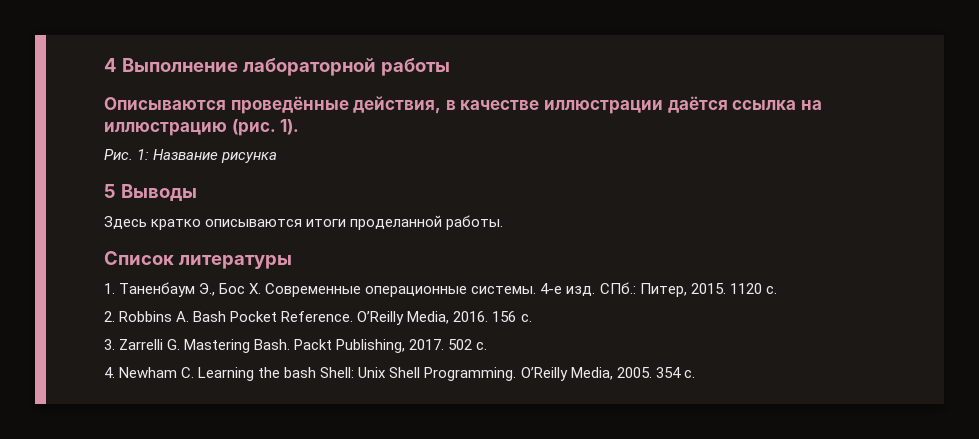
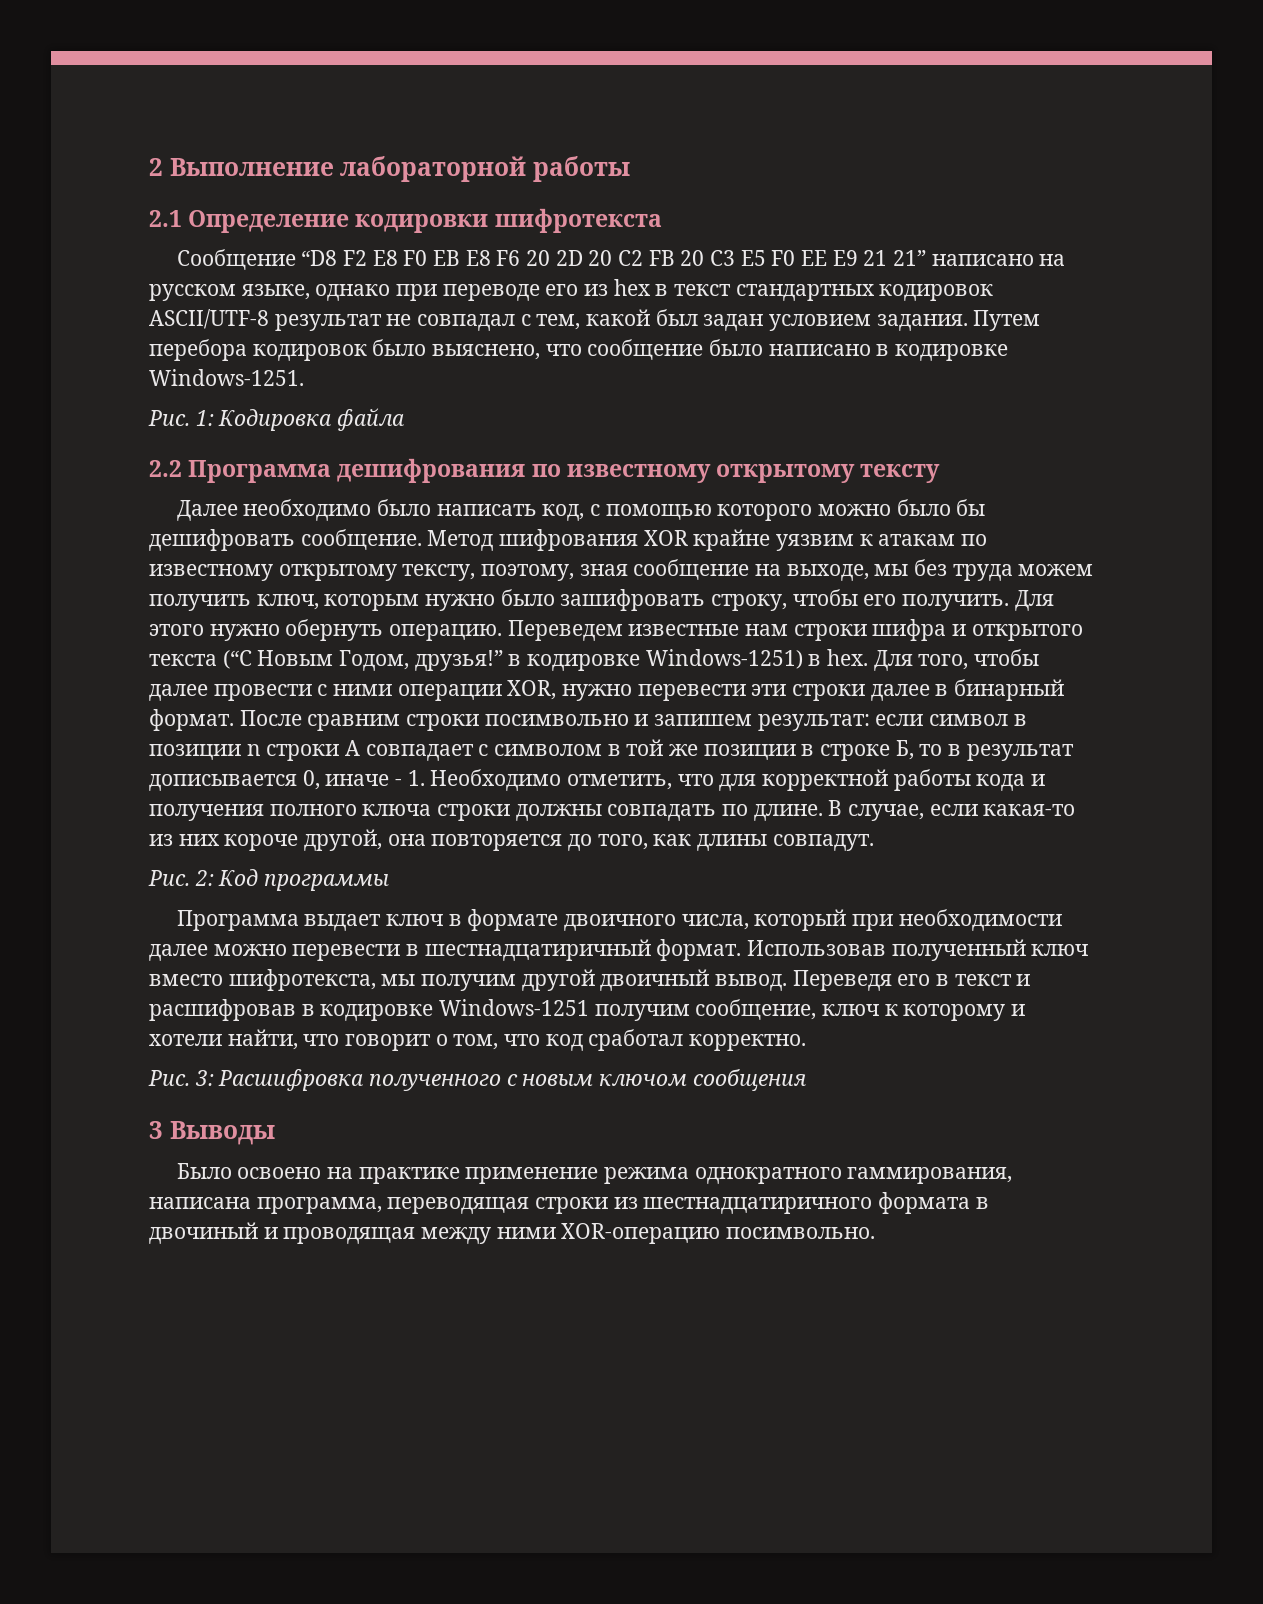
[104,58,117,72] 4 -> [149,158,163,176] 2
[104,96,822,114] [104,119,300,136] [104,149,278,163] [104,184,197,201] [104,215,504,230] [104,251,292,269] [104,282,777,297] [104,311,532,325] [104,339,488,353] [104,367,695,381] Описываются проведённые действия, в качестве иллюстрации даётся ссылка на иллюстрацию (рис. 1). // Рис. 1: Название рисунка // 5 Выводы // Здесь кратко описываются итоги проделанной работы. // Список литературы // 1. Таненбаум Э., Бос Х. Современные операционные системы. 4-е изд. СПб.: Питер, 2015. 1120 с. // 2. Robbins A. Bash Pocket Reference. O’Reilly Media, 2016. 156 с. // 3. Zarrelli G. Mastering Bash. Packt Publishing, 2017. 502 с. // 4. Newham C. Learning the bash Shell: Unix Shell Programming. O’Reilly Media, 2005. 354 с. -> [149,208,662,233] [176,249,1066,270] [149,279,994,301] [149,309,1041,331] [149,339,1009,361] [149,369,304,386] [148,408,406,431] [149,458,941,483] [176,499,986,521] [149,529,988,551] [149,559,1094,581] [149,589,1054,611] [149,619,1083,641] [149,649,1040,671] [149,679,1065,701] [149,709,1027,731] [149,739,1074,761] [149,769,1046,791] [149,800,1076,821] [149,829,874,851] [148,869,390,891] [176,909,1062,931] [149,939,1089,961] [149,969,1031,991] [149,999,1026,1021] [149,1029,807,1051] [148,1069,806,1091] [149,1121,275,1145] [176,1163,1013,1184] [149,1192,989,1214] [149,1222,876,1244] 2.1 Определение кодировки шифротекста // Сообщение “D8 F2 E8 F0 EB E8 F6 20 2D 20 C2 FB 20 C3 E5 F0 EE E9 21 21” написано на русском языке, однако при переводе его из hex в текст стандартных кодировок ASCII/UTF-8 результат не совпадал с тем, какой был задан условием задания. Путем перебора кодировок было выяснено, что сообщение было написано в кодировке Windows-1251. // Рис. 1: Кодировка файла // 2.2 Программа дешифрования по известному открытому тексту // Далее необходимо было написать код, с помощью которого можно было бы дешифровать сообщение. Метод шифрования XOR крайне уязвим к атакам по известному открытому тексту, поэтому, зная сообщение на выходе, мы без труда можем получить ключ, которым нужно было зашифровать строку, чтобы его получить. Для этого нужно обернуть операцию. Переведем известные нам строки шифра и открытого текста (“С Новым Годом, друзья!” в кодировке Windows-1251) в hex. Для того, чтобы далее провести с ними операции XOR, нужно перевести эти строки далее в бинарный формат. После сравним строки посимвольно и запишем результат: если символ в позиции n строки А совпадает с символом в той же позиции в строке Б, то в результат дописывается 0, иначе - 1. Необходимо отметить, что для корректной работы кода и получения полного ключа строки должны совпадать по длине. В случае, если какая-то из них короче другой, она повторяется до того, как длины совпадут. // Рис. 2: Код программы // Программа выдает ключ в формате двоичного числа, который при необходимости далее можно перевести в шестнадцатиричный формат. Использовав полученный ключ вместо шифротекста, мы получим другой двоичный вывод. Переведя его в текст и расшифровав в кодировке Windows-1251 получим сообщение, ключ к которому и хотели найти, что говорит о том, что код сработал корректно. // Рис. 3: Расшифровка полученного с новым ключом сообщения // 3 Выводы // Было освоено на практике применение режима однократного гаммирования, написана программа, переводящая строки из шестнадцатиричного формата в двочиный и проводящая между ними XOR-операцию посимвольно.

